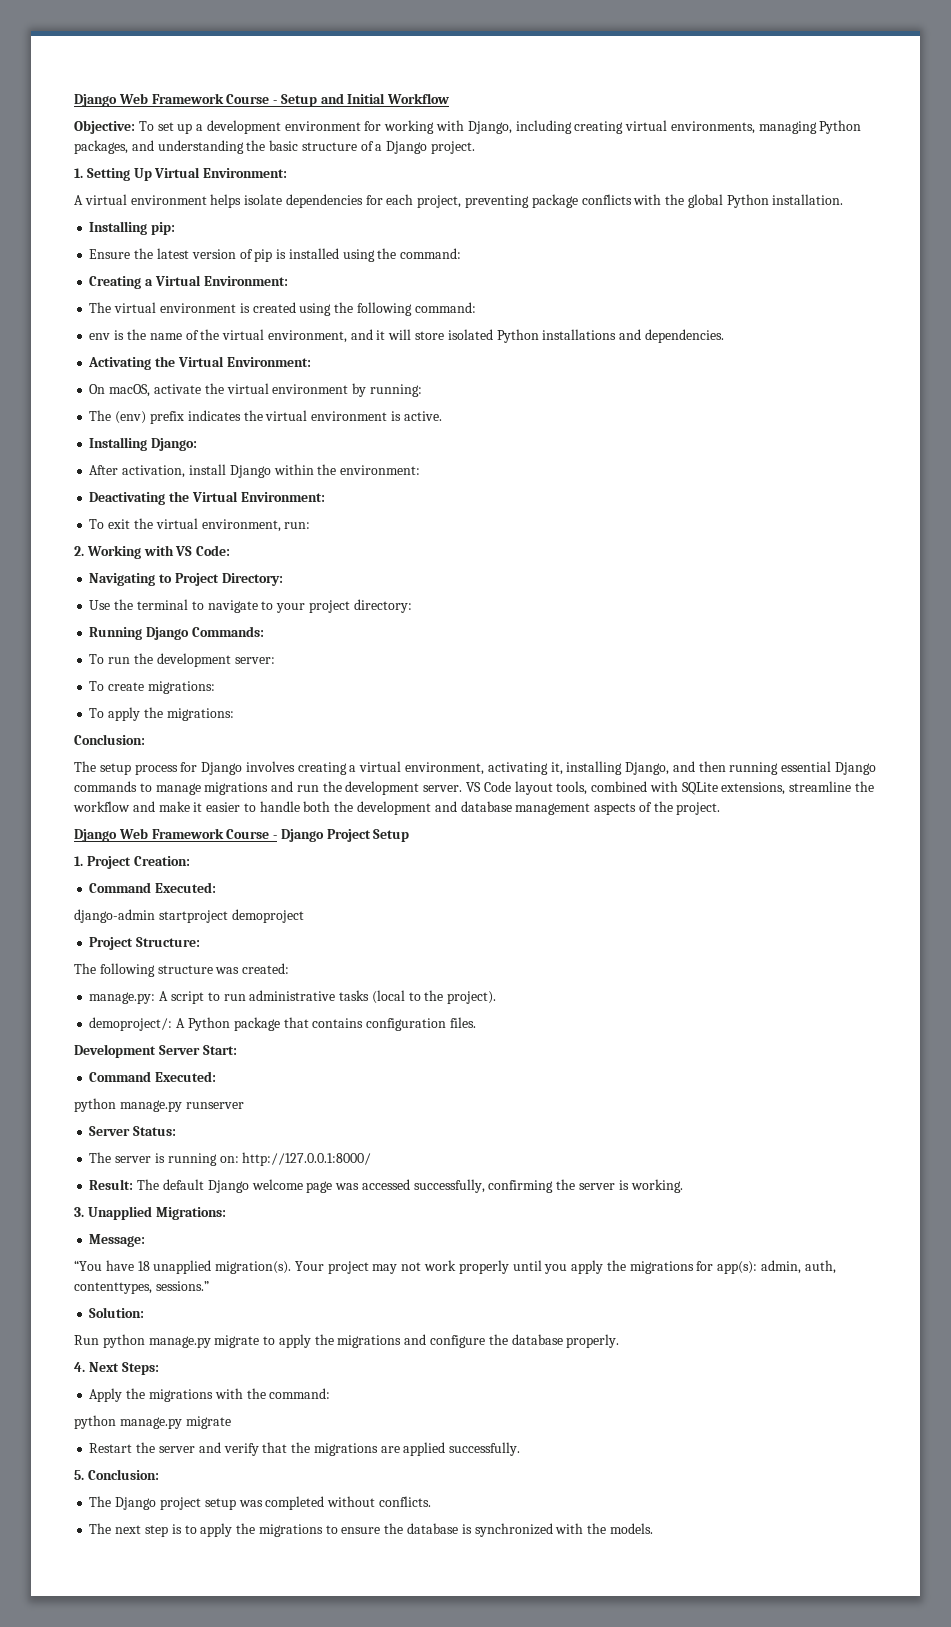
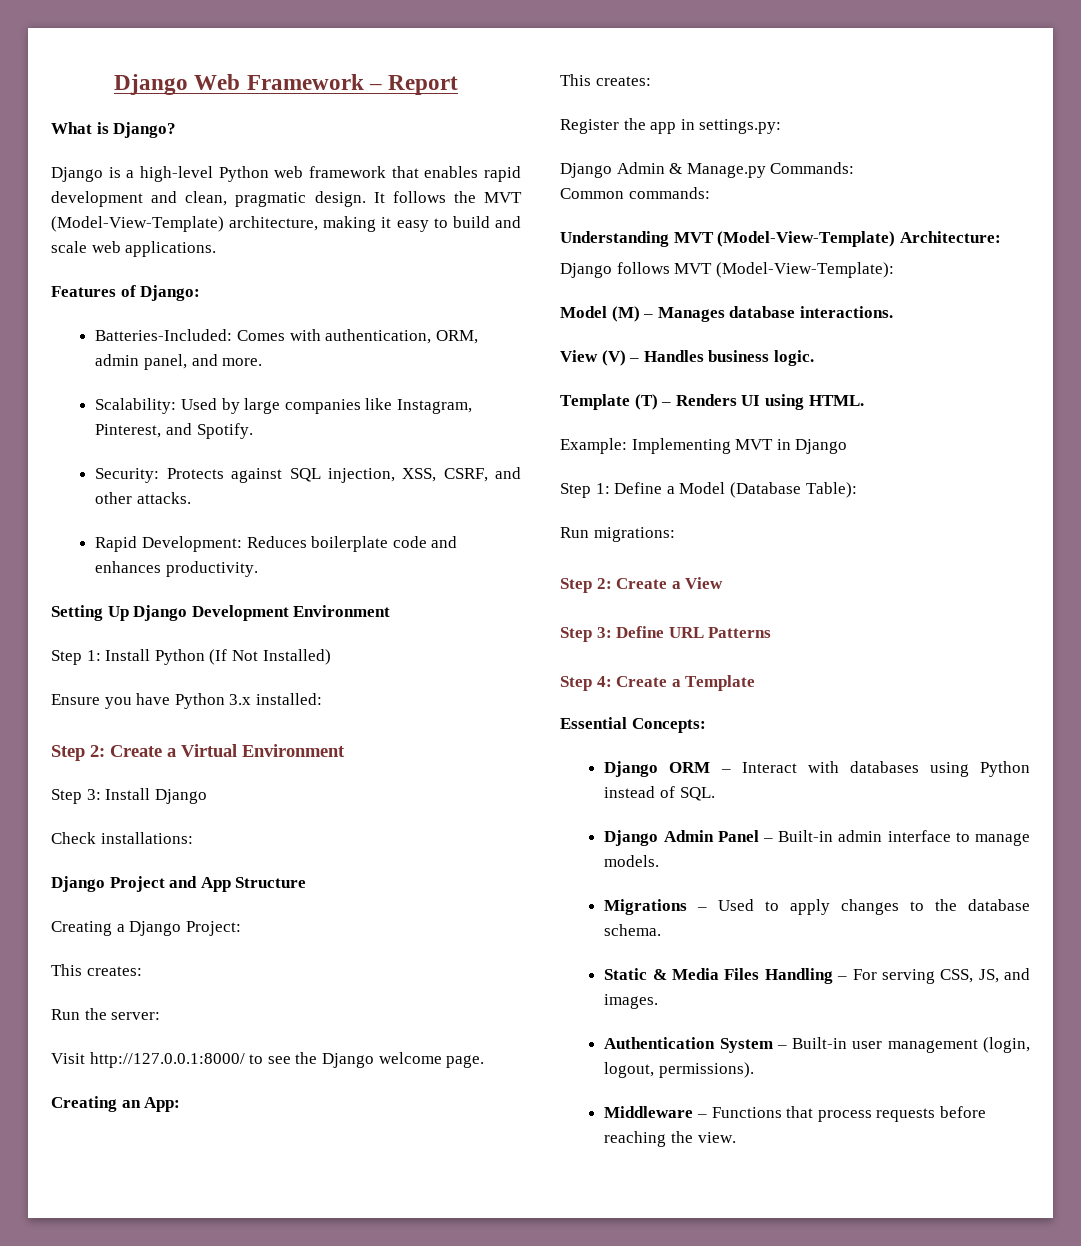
[74,93,450,107] [74,120,862,134] [74,140,476,154] [74,167,288,181] [74,194,844,208] [89,221,176,235] [89,248,462,262] [89,275,288,289] [89,302,476,316] [89,329,724,343] [88,356,311,370] [89,383,422,397] [89,410,442,424] [89,437,198,451] [89,464,421,478] [89,491,325,505] [89,518,311,532] [74,545,231,559] [89,573,283,586] [89,599,412,613] [89,626,264,640] [89,653,275,667] [89,681,215,694] [89,707,234,721] [74,734,145,745] [74,761,877,775] [74,781,875,795] [73,801,721,815] [74,828,410,842] [74,856,190,869] [89,882,217,893] [74,909,304,923] [89,937,201,950] [74,963,290,977] [89,990,497,1004] [89,1017,476,1031] [74,1044,237,1058] [89,1071,217,1082] [74,1098,244,1112] [89,1126,177,1136] [89,1152,372,1166] [89,1179,683,1193] [74,1206,226,1220] [89,1234,146,1247] [74,1260,836,1274] [74,1281,209,1294] [89,1307,145,1318] [74,1334,620,1348] [74,1362,159,1375] [89,1388,331,1402] [74,1415,231,1429] [89,1442,521,1456] [74,1469,159,1480] [89,1496,431,1510] [89,1523,653,1537] Django Web Framework Course - Setup and Initial Workflow // Objective: To set up a development environment for working with Django, including creating virtual environments, managing Python packages, and understanding the basic structure of a Django project. // 1. Setting Up Virtual Environment: // A virtual environment helps isolate dependencies for each project, preventing package conflicts with the global Python installation. // Installing pip: // Ensure the latest version of pip is installed using the command: // Creating a Virtual Environment: // The virtual environment is created using the following command: // env is the name of the virtual environment, and it will store isolated Python installations and dependencies. // Activating the Virtual Environment: // On macOS, activate the virtual environment by running: // The (env) prefix indicates the virtual environment is active. // Installing Django: // After activation, install Django within the environment: // Deactivating the Virtual Environment: // To exit the virtual environment, run: // 2. Working with VS Code: // Navigating to Project Directory: // Use the terminal to navigate to your project directory: // Running Django Commands: // To run the development server: // To create migrations: // To apply the migrations: // Conclusion: // The setup process for Django involves creating a virtual environment, activating it, installing Django, and then running essential Django commands to manage migrations and run the development server. VS Code layout tools, combined with SQLite extensions, streamline the workflow and make it easier to handle both the development and database management aspects of the project. // Django Web Framework Course - Django Project Setup // 1. Project Creation: // Command Executed: // django-admin startproject demoproject // Project Structure: // The following structure was created: // manage.py: A script to run administrative tasks (local to the project). // demoproject/: A Python package that contains configuration files. // Development Server Start: // Command Executed: // python manage.py runserver // Server Status: // The server is running on: http://127.0.0.1:8000/ // Result: The default Django welcome page was accessed successfully, confirming the server is working. // 3. Unapplied Migrations: // Message: // “You have 18 unapplied migration(s). Your project may not work properly until you apply the migrations for app(s): admin, auth, contenttypes, sessions.” // Solution: // Run python manage.py migrate to apply the migrations and configure the database properly. // 4. Next Steps: // Apply the migrations with the command: // python manage.py migrate // Restart the server and verify that the migrations are applied successfully. // 5. Conclusion: // The Django project setup was completed without conflicts. // The next step is to apply the migrations to ensure the database is synchronized with the models. -> [114,74,458,95] [51,122,177,138] [51,166,521,182] [51,191,522,207] [51,216,522,232] [51,241,217,257] [51,285,201,301] [95,329,478,344] [95,354,263,370] [95,398,472,414] [95,423,253,439] [95,467,521,483] [95,492,191,504] [95,536,458,552] [95,561,258,577] [51,605,391,621] [51,649,331,665] [51,693,322,709] [51,744,345,761] [51,788,207,804] [51,832,193,844] [51,876,307,892] [51,921,241,936] [51,964,142,976] [51,1008,161,1020] [51,1052,485,1068] [51,1096,181,1112] [560,74,651,86] [560,118,782,134] [560,162,855,178] [560,187,710,199] [560,231,1001,247] [560,262,894,278] [560,306,893,322] [560,350,814,366] [560,394,864,410] [560,438,848,454] [560,482,857,498] [560,527,675,542] [560,577,724,593] [560,626,772,642] [560,675,756,691] [560,717,706,733] [604,761,1030,777] [604,786,715,801] [604,830,1030,846] [604,855,660,867] [604,899,1030,915] [604,924,662,936] [604,968,1030,984] [604,994,659,1009] [604,1037,1030,1053] [604,1062,754,1078] [604,1106,986,1122] [604,1131,736,1147] Django Web Framework – Report // What is Django? // Django is a high-level Python web framework that enables rapid development and clean, pragmatic design. It follows the MVT (Model-View-Template) architecture, making it easy to build and scale web applications. // Features of Django: // Batteries-Included: Comes with authentication, ORM, admin panel, and more. // Scalability: Used by large companies like Instagram, Pinterest, and Spotify. // Security: Protects against SQL injection, XSS, CSRF, and other attacks. // Rapid Development: Reduces boilerplate code and enhances productivity. // Setting Up Django Development Environment // Step 1: Install Python (If Not Installed) // Ensure you have Python 3.x installed: // Step 2: Create a Virtual Environment // Step 3: Install Django // Check installations: // Django Project and App Structure // Creating a Django Project: // This creates: // Run the server: // Visit http://127.0.0.1:8000/ to see the Django welcome page. // Creating an App: // This creates: // Register the app in settings.py: // Django Admin & Manage.py Commands: // Common commands: // Understanding MVT (Model-View-Template) Architecture: // Django follows MVT (Model-View-Template): // Model (M) – Manages database interactions. // View (V) – Handles business logic. // Template (T) – Renders UI using HTML. // Example: Implementing MVT in Django // Step 1: Define a Model (Database Table): // Run migrations: // Step 2: Create a View // Step 3: Define URL Patterns // Step 4: Create a Template // Essential Concepts: // Django ORM – Interact with databases using Python instead of SQL. // Django Admin Panel – Built-in admin interface to manage models. // Migrations – Used to apply changes to the database schema. // Static & Media Files Handling – For serving CSS, JS, and images. // Authentication System – Built-in user management (login, logout, permissions). // Middleware – Functions that process requests before reaching the view.

